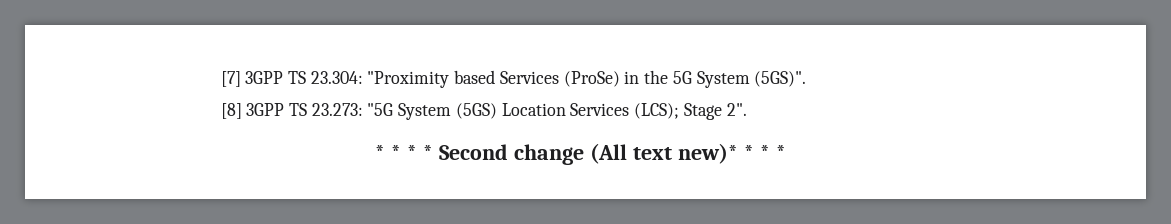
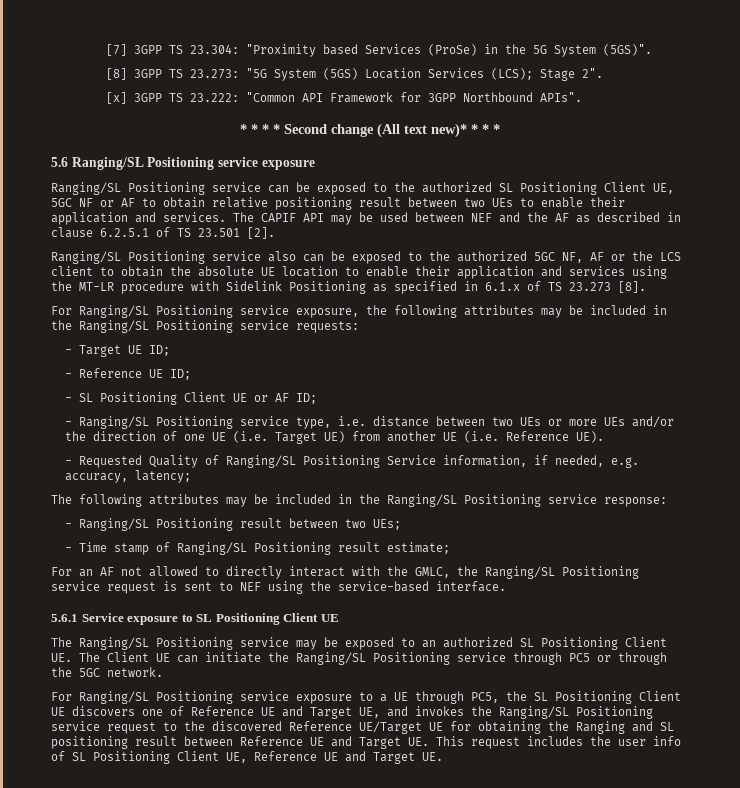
(747, 109) none -> [106,92,583,104] // [x] 3GPP TS 23.222: "Common API Framework for 3GPP Northbound APIs".
(786, 152) none -> [51,157,315,170] [51,182,674,195] [51,197,625,210] [51,212,681,225] [51,227,275,239] [51,251,681,264] [51,266,667,279] [51,281,646,294] [51,305,667,318] [51,320,359,333] [64,345,170,357] [64,368,191,380] [64,392,317,405] [64,416,674,429] [64,431,604,444] [64,455,639,468] [64,470,191,483] [51,494,667,507] [64,518,401,531] [64,542,450,555] [51,566,639,579] [51,581,506,594] [51,613,339,625] [51,637,667,650] [51,652,667,665] [51,667,163,677] [51,691,681,704] [51,706,653,719] [51,721,674,734] [51,736,681,749] [51,751,443,764] // 5.6 Ranging/SL Positioning service exposure // Ranging/SL Positioning service can be exposed to the authorized SL Positioning Client UE, 5GC NF or AF to obtain relative positioning result between two UEs to enable their application and services. The CAPIF API may be used between NEF and the AF as described in clause 6.2.5.1 of TS 23.501 [2]. // Ranging/SL Positioning service also can be exposed to the authorized 5GC NF, AF or the LCS client to obtain the absolute UE location to enable their application and services using the MT-LR procedure with Sidelink Positioning as specified in 6.1.x of TS 23.273 [8]. // For Ranging/SL Positioning service exposure, the following attributes may be included in the Ranging/SL Positioning service requests: // - Target UE ID; // - Reference UE ID; // - SL Positioning Client UE or AF ID; // - Ranging/SL Positioning service type, i.e. distance between two UEs or more UEs and/or the direction of one UE (i.e. Target UE) from another UE (i.e. Reference UE). // - Requested Quality of Ranging/SL Positioning Service information, if needed, e.g. accuracy, latency; // The following attributes may be included in the Ranging/SL Positioning service response: // - Ranging/SL Positioning result between two UEs; // - Time stamp of Ranging/SL Positioning result estimate; // For an AF not allowed to directly interact with the GMLC, the Ranging/SL Positioning service request is sent to NEF using the service-based interface. // 5.6.1 Service exposure to SL Positioning Client UE // The Ranging/SL Positioning service may be exposed to an authorized SL Positioning Client UE. The Client UE can initiate the Ranging/SL Positioning service through PC5 or through the 5GC network. // For Ranging/SL Positioning service exposure to a UE through PC5, the SL Positioning Client UE discovers one of Reference UE and Target UE, and invokes the Ranging/SL Positioning service request to the discovered Reference UE/Target UE for obtaining the Ranging and SL positioning result between Reference UE and Target UE. This request includes the user info of SL Positioning Client UE, Reference UE and Target UE.

